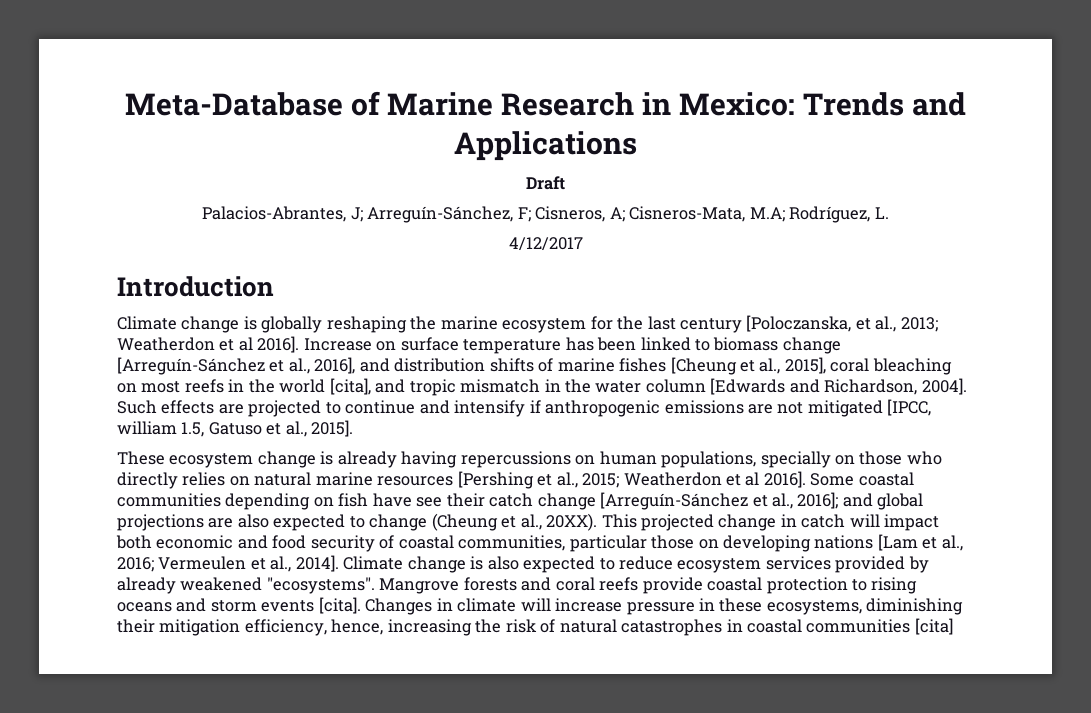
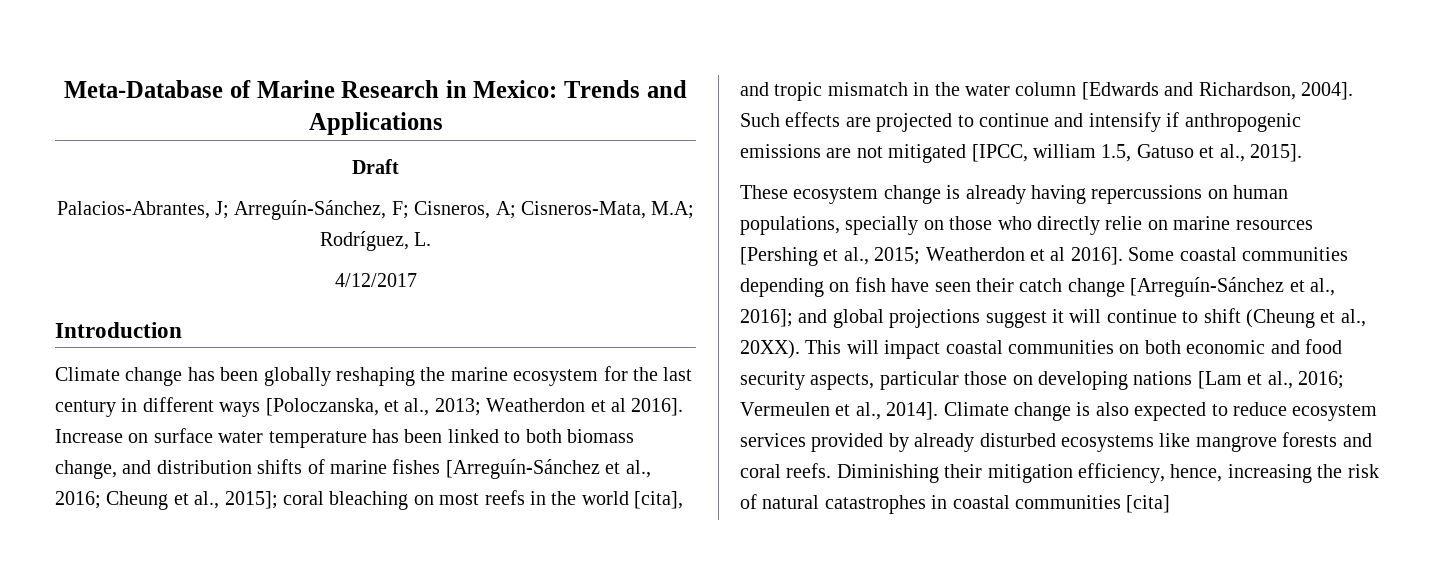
[243,316,257,330] is -> [187,367,259,381] has been
(743, 325) none -> [121,397,261,417] in different ways
(459, 344) none -> [218,431,264,443] water
[713,337,841,354] [117,357,356,375] biomass change [Arreguín-Sánchez et al., 2016], -> [525,429,634,443] [55,460,117,479] both biomass change,
[670,357,826,375] [Cheung et al., 2015], -> [445,459,651,479] [55,491,278,510] [Arreguín-Sánchez et al., 2016; Cheung et al., 2015];
[182,472,312,486] relies on natural -> [1105,216,1168,230] relie on
[416,497,443,507] see -> [934,282,971,292] seen
[208,514,428,531] are also expected to change -> [985,308,1241,328] suggest it will continue to shift
[641,514,940,531] projected change in catch will impact -> [846,340,1140,359] will impact coastal communities on
[379,535,566,551] of coastal communities, -> [810,373,875,390] aspects,
[180,577,918,594] [117,597,964,615] weakened "ecosystems". Mangrove forests and coral reefs provide coastal protection to rising oceans and storm events [cita]. Changes in climate will increase pressure in these ecosystems, diminishing -> [979,432,1372,452] [740,463,939,483] disturbed ecosystems like mangrove forests and coral reefs. Diminishing

